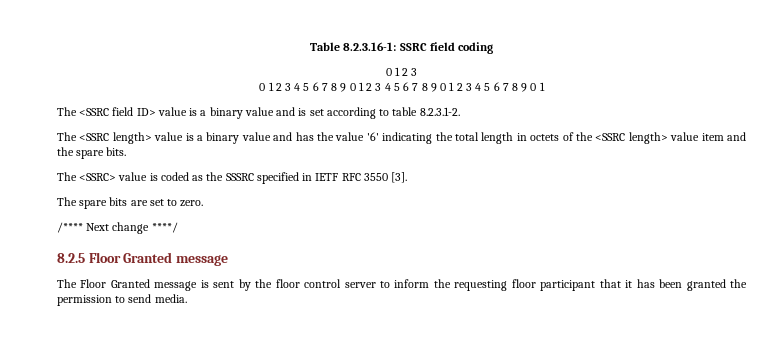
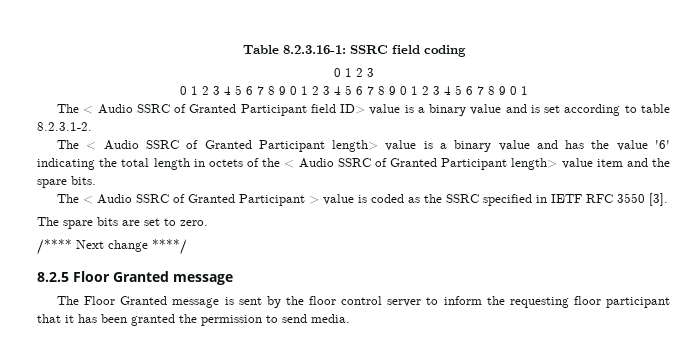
[79,108,110,116] <SSRC -> [83,104,307,116] < Audio SSRC of Granted Participant
[79,133,110,141] <SSRC -> [86,140,325,152] < Audio SSRC of Granted Participant
[595,133,626,141] <SSRC -> [284,158,508,170] < Audio SSRC of Granted Participant
[79,173,117,181] <SSRC> -> [83,194,320,206] < Audio SSRC of Granted Participant >
[225,173,254,181] SSSRC -> [446,194,480,203] SSRC

